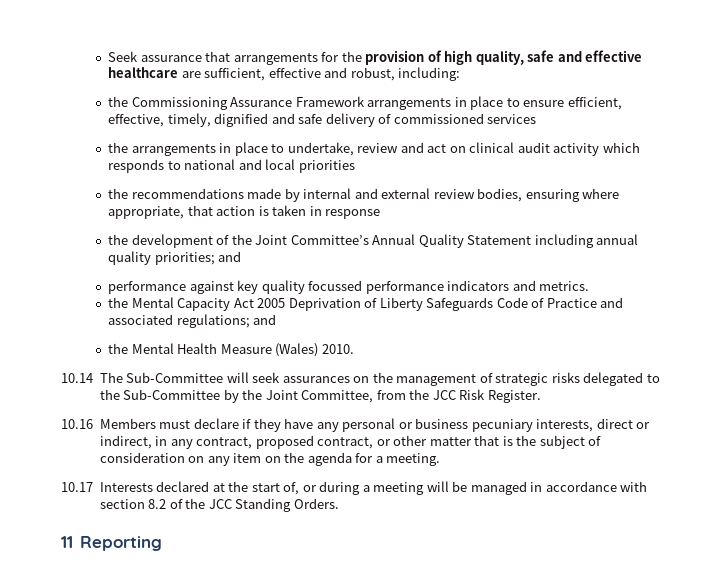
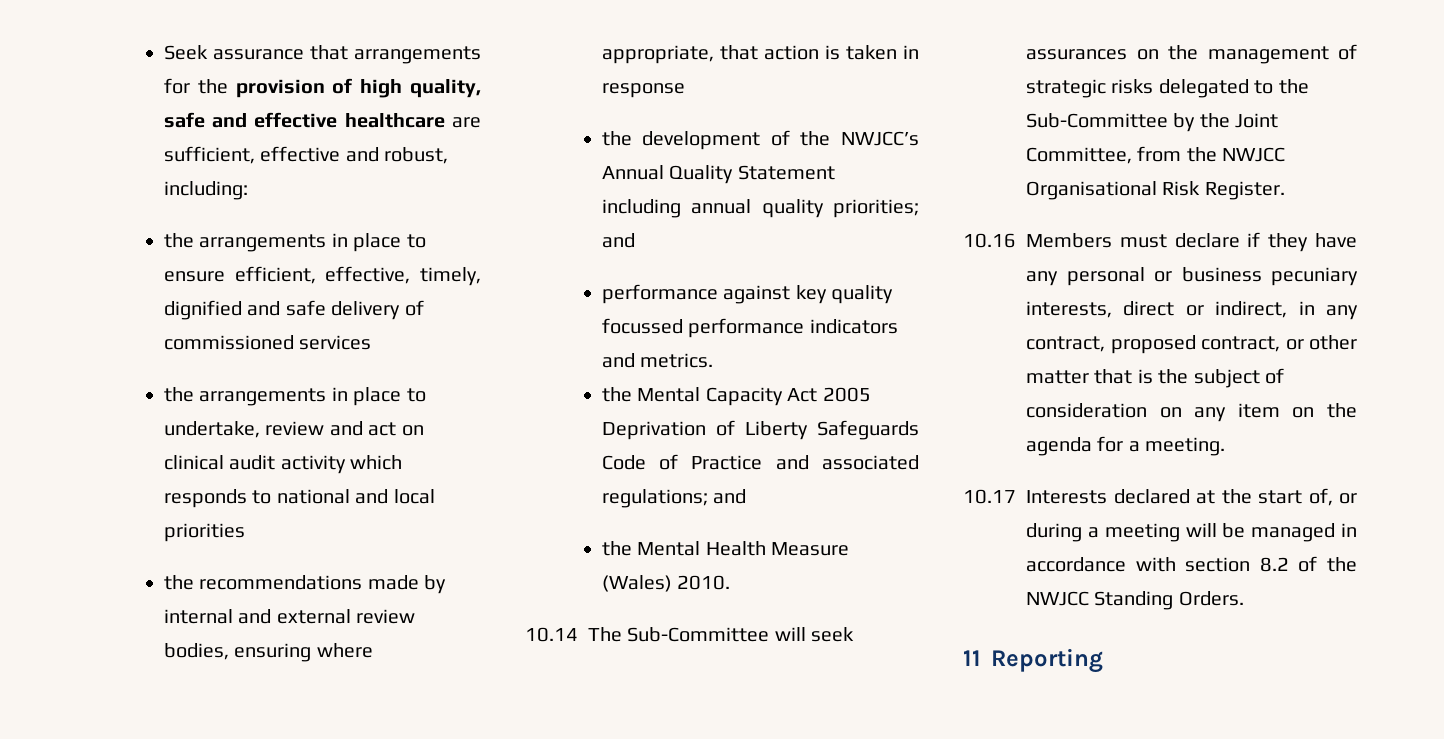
[131,96,365,110] Commissioning Assurance Framework -> (194, 240) none
[255,235,369,245] Joint Committee’s -> [841,131,919,146] NWJCC’s
[432,390,456,400] JCC -> [1222,147,1286,162] [1026,181,1157,200] NWJCC Organisational
[208,499,232,509] JCC -> [1026,591,1089,606] NWJCC

